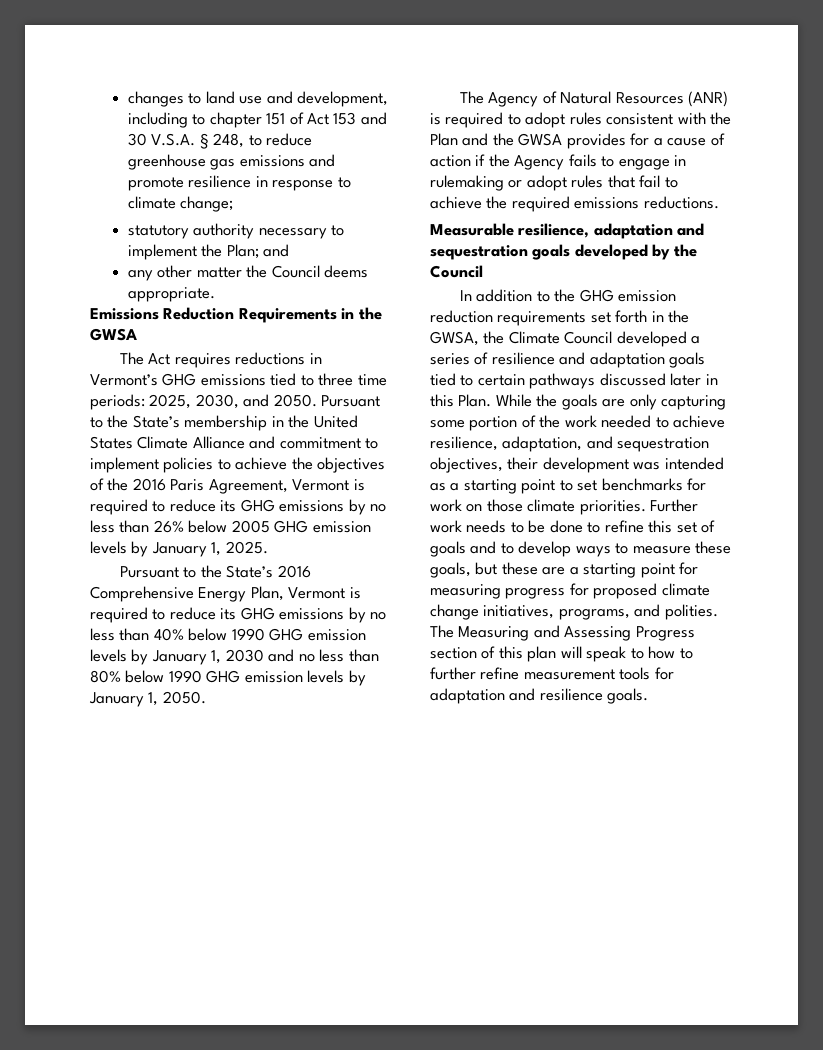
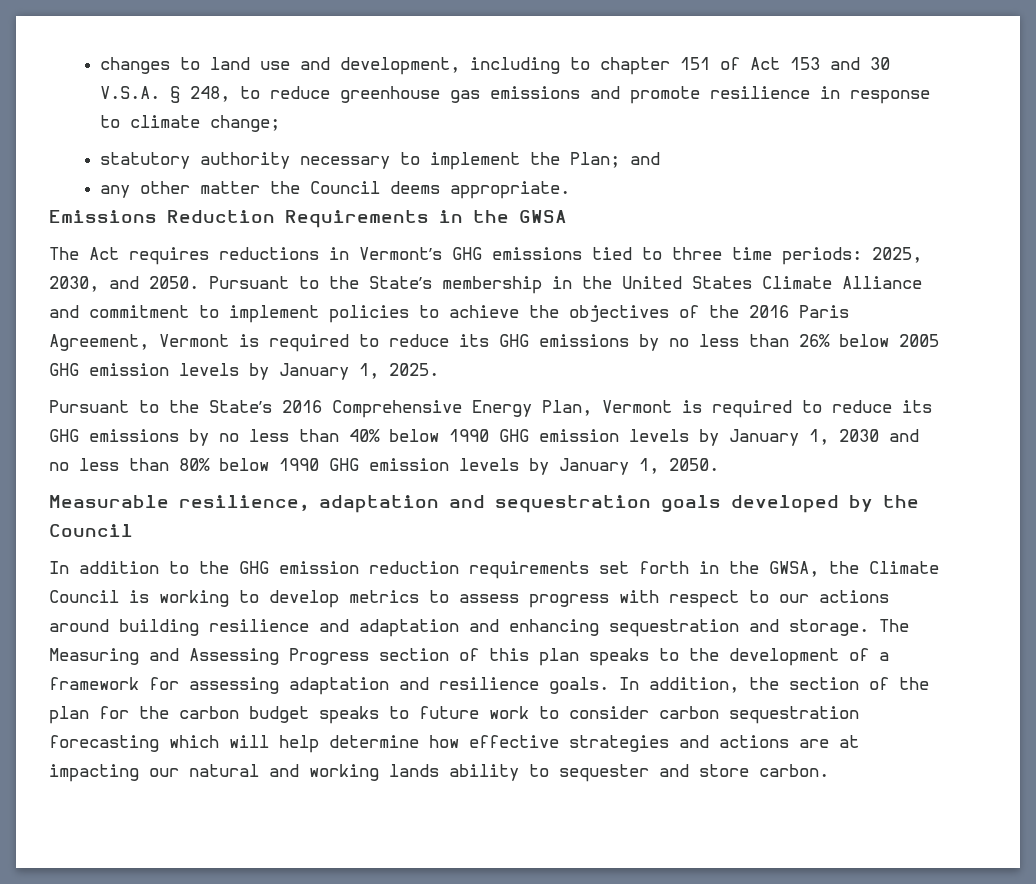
[459,91,729,107] [430,112,732,128] [430,133,725,149] [430,154,687,170] [430,175,678,191] [430,196,719,212] // The Agency of Natural Resources (ANR) is required to adopt rules consistent with the Plan and the GWSA provides for a cause of action if the Agency fails to engage in rulemaking or adopt rules that fail to achieve the required emissions reductions. -> (719, 464) none
[616,331,701,347] [430,352,706,368] [430,373,718,389] [430,394,727,410] [430,415,726,431] [430,436,710,452] [430,457,724,473] [430,478,707,494] [430,499,699,515] [430,520,716,533] [430,541,732,557] [430,562,699,578] [430,583,710,599] [430,604,718,620] developed a series of resilience and adaptation goals tied to certain pathways discussed later in this Plan. While the goals are only capturing some portion of the work needed to achieve resilience, adaptation, and sequestration objectives, their development was intended as a starting point to set benchmarks for work on those climate priorities. Further work needs to be done to refine this set of goals and to develop ways to measure these goals, but these are a starting point for measuring progress for proposed climate change initiatives, programs, and polities. -> [129,590,889,608] [49,619,869,637] is working to develop metrics to assess progress with respect to our actions around building resilience and adaptation and enhancing sequestration and storage.
[560,646,693,662] [430,667,674,680] [430,688,649,704] will speak to how to further refine measurement tools for adaptation and resilience goals. -> [589,648,889,666] [49,677,929,695] [49,706,859,724] [49,735,859,753] [49,764,829,782] speaks to the development of a framework for assessing adaptation and resilience goals. In addition, the section of the plan for the carbon budget speaks to future work to consider carbon sequestration forecasting which will help determine how effective strategies and actions are at impacting our natural and working lands ability to sequester and store carbon.

